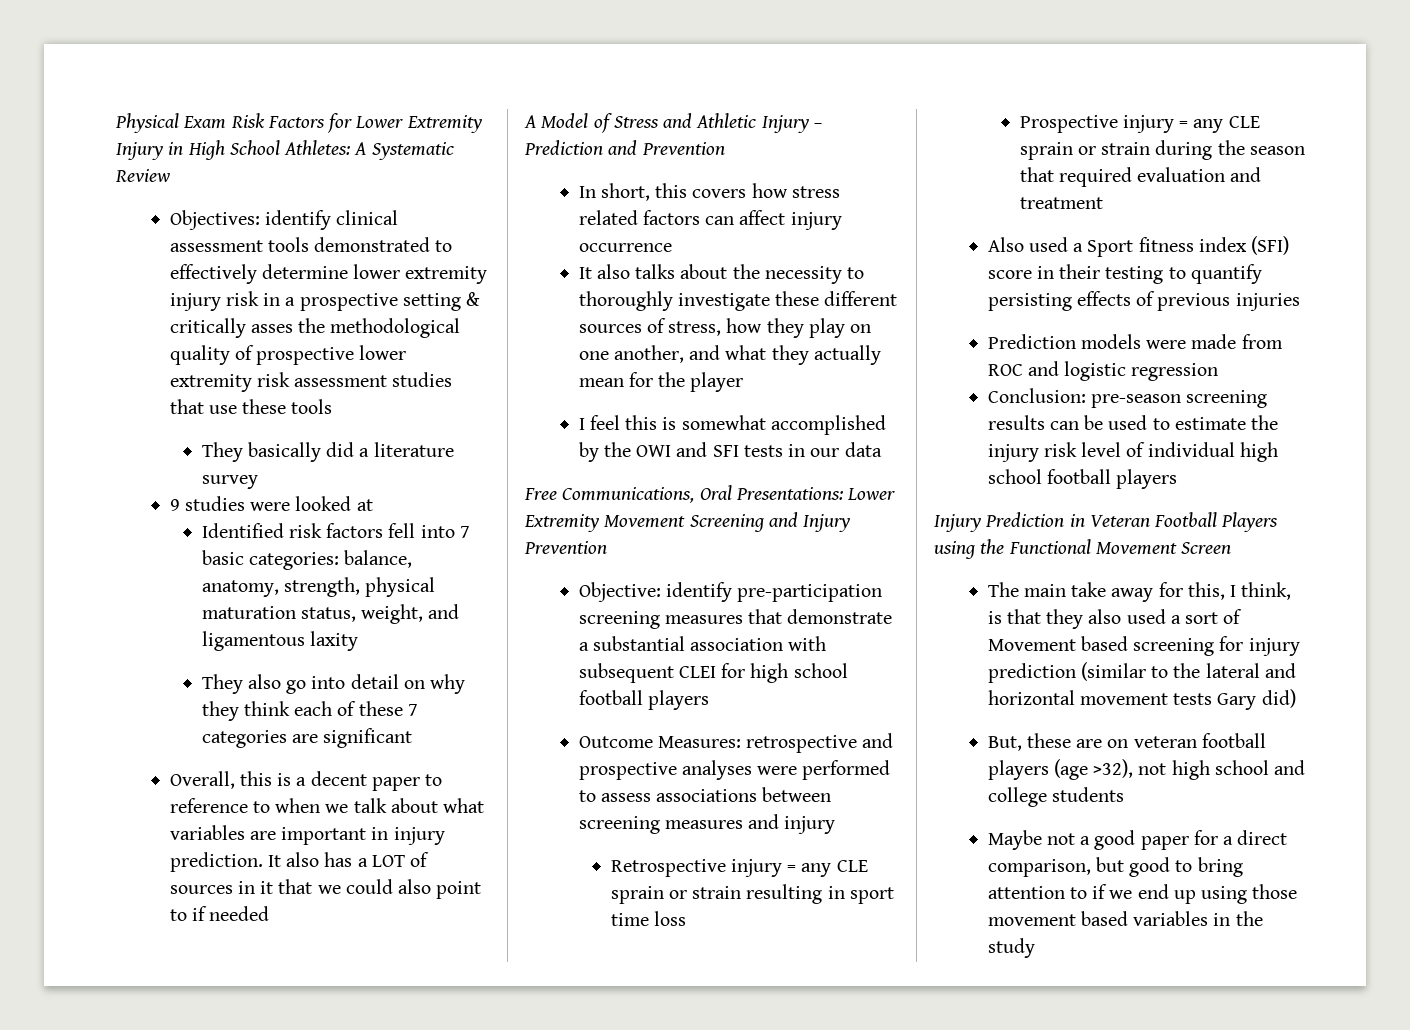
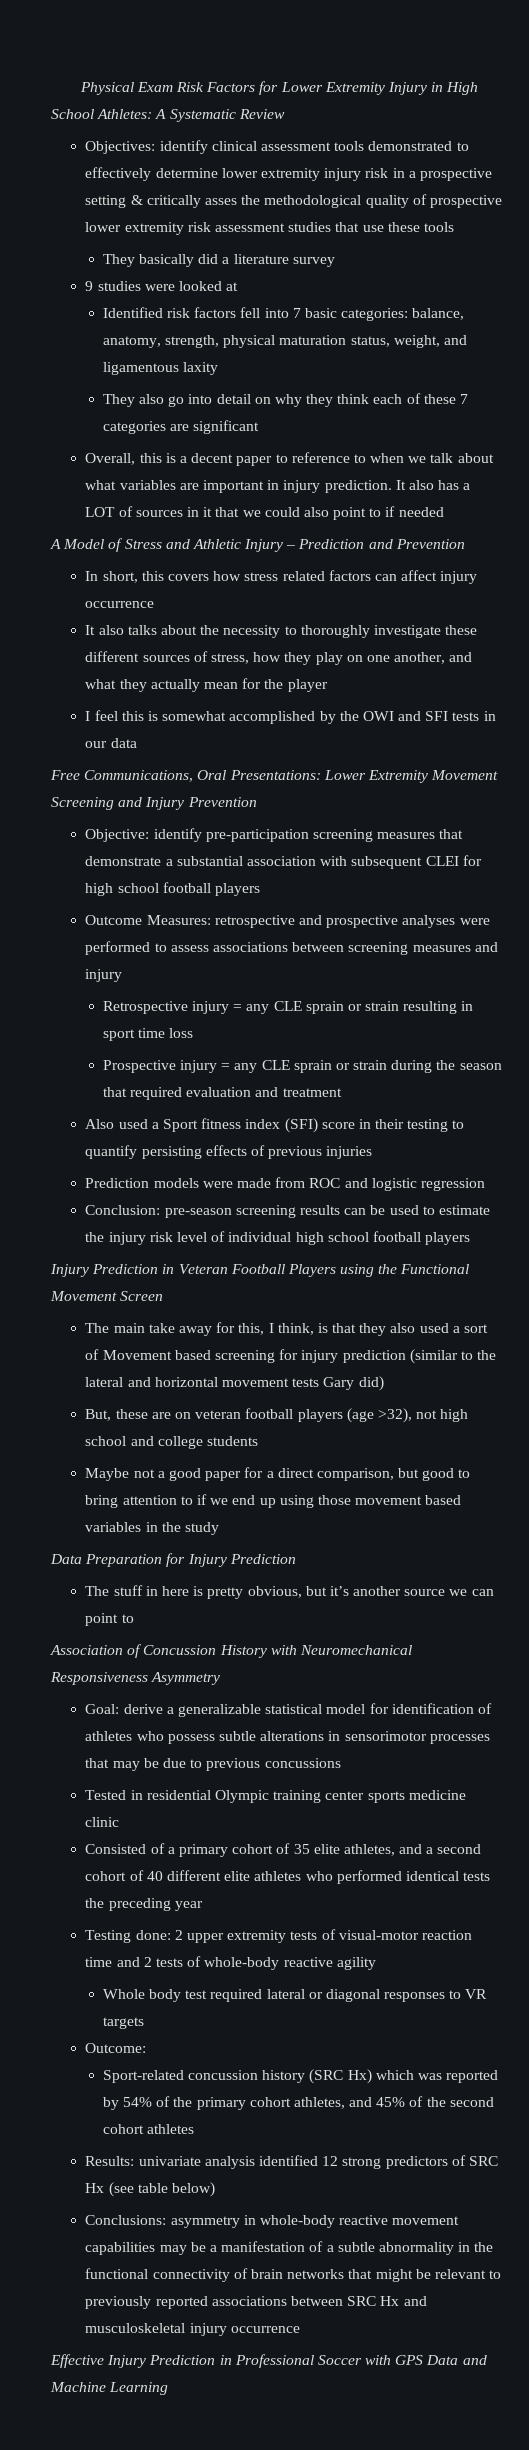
(1035, 948) none -> [50,1553,296,1567] [85,1585,494,1599] [85,1613,134,1626] [50,1644,412,1658] [50,1672,221,1685] [85,1703,492,1717] [85,1731,490,1744] [85,1758,341,1771] [85,1790,466,1803] [85,1817,120,1827] [85,1843,482,1857] [85,1870,491,1884] [85,1898,203,1911] [85,1929,472,1943] [85,1956,376,1970] [102,1989,488,2002] [102,2017,144,2029] [85,2043,147,2053] [102,2069,499,2084] [102,2096,494,2110] [102,2124,194,2134] [85,2155,498,2169] [85,2182,215,2197] [85,2215,460,2228] [85,2241,494,2255] [85,2268,502,2282] [85,2296,427,2309] [85,2323,300,2336] [50,2354,487,2368] [50,2382,169,2395] // Data Preparation for Injury Prediction // The stuff in here is pretty obvious, but it’s another source we can point to // Association of Concussion History with Neuromechanical Responsiveness Asymmetry // Goal: derive a generalizable statistical model for identification of athletes who possess subtle alterations in sensorimotor processes that may be due to previous concussions // Tested in residential Olympic training center sports medicine clinic // Consisted of a primary cohort of 35 elite athletes, and a second cohort of 40 different elite athletes who performed identical tests the preceding year // Testing done: 2 upper extremity tests of visual-motor reaction time and 2 tests of whole-body reactive agility // Whole body test required lateral or diagonal responses to VR targets // Outcome: // Sport-related concussion history (SRC Hx) which was reported by 54% of the primary cohort athletes, and 45% of the second cohort athletes // Results: univariate analysis identified 12 strong predictors of SRC Hx (see table below) // Conclusions: asymmetry in whole-body reactive movement capabilities may be a manifestation of a subtle abnormality in the functional connectivity of brain networks that might be relevant to previously reported associations between SRC Hx and musculoskeletal injury occurrence // Effective Injury Prediction in Professional Soccer with GPS Data and Machine Learning

